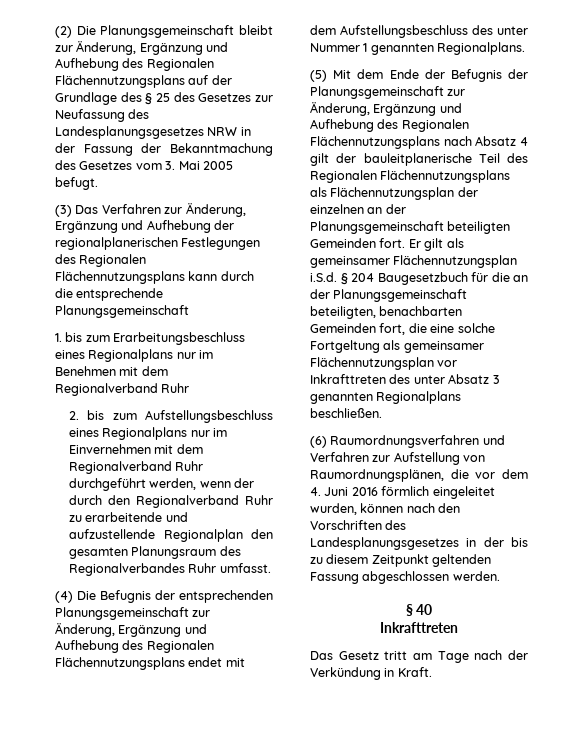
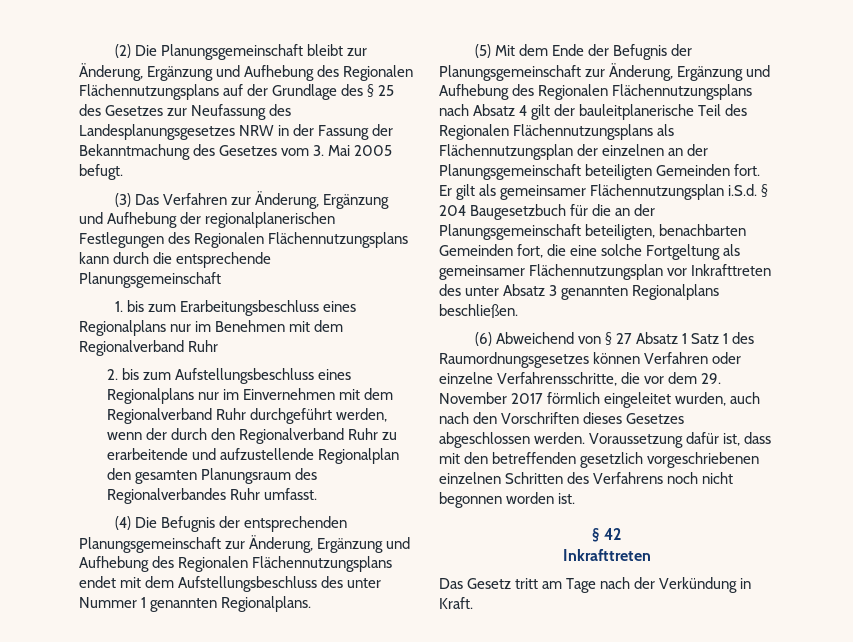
[330,435,505,448] [310,452,486,465] [310,469,528,482] [310,487,378,496] Raumordnungsverfahren und Verfahren zur Aufstellung von Raumordnungsplänen, die vor dem 4. Juni 2016 -> [495,332,754,345] [439,352,742,368] [439,372,722,386] [439,392,544,404] Abweichend von § 27 Absatz 1 Satz 1 des Raumordnungsgesetzes können Verfahren oder einzelne Verfahrensschritte, die vor dem 29. November 2017
[360,503,404,513] können -> [730,392,761,404] auch
[385,520,407,530] [310,537,528,550] [310,554,492,567] [310,571,500,584] [405,604,433,616] des Landesplanungsgesetzes in der bis zu diesem Zeitpunkt geltenden Fassung abgeschlossen werden. // § 40 -> [583,412,685,424] [439,432,772,448] [439,452,760,468] [439,472,734,484] [439,492,576,508] [592,528,621,542] dieses Gesetzes abgeschlossen werden. Voraussetzung dafür ist, dass mit den betreffenden gesetzlich vorgeschriebenen einzelnen Schritten des Verfahrens noch nicht begonnen worden ist. // § 42

